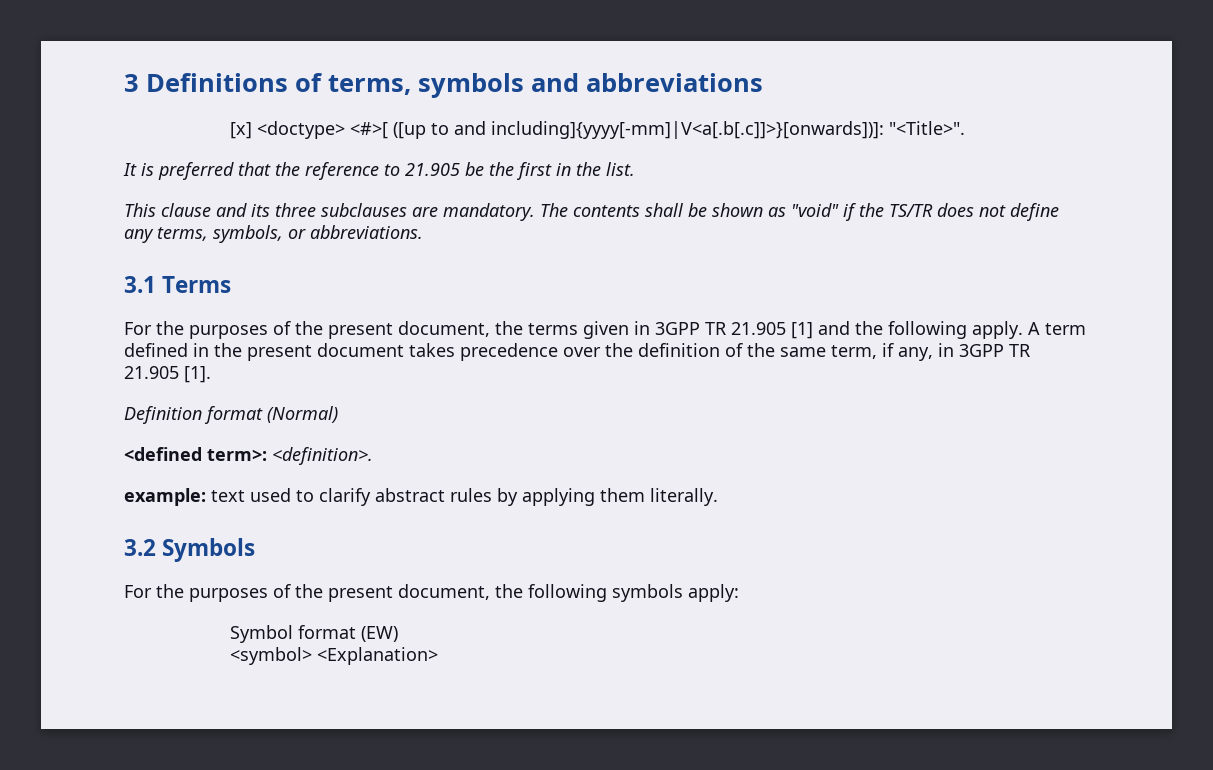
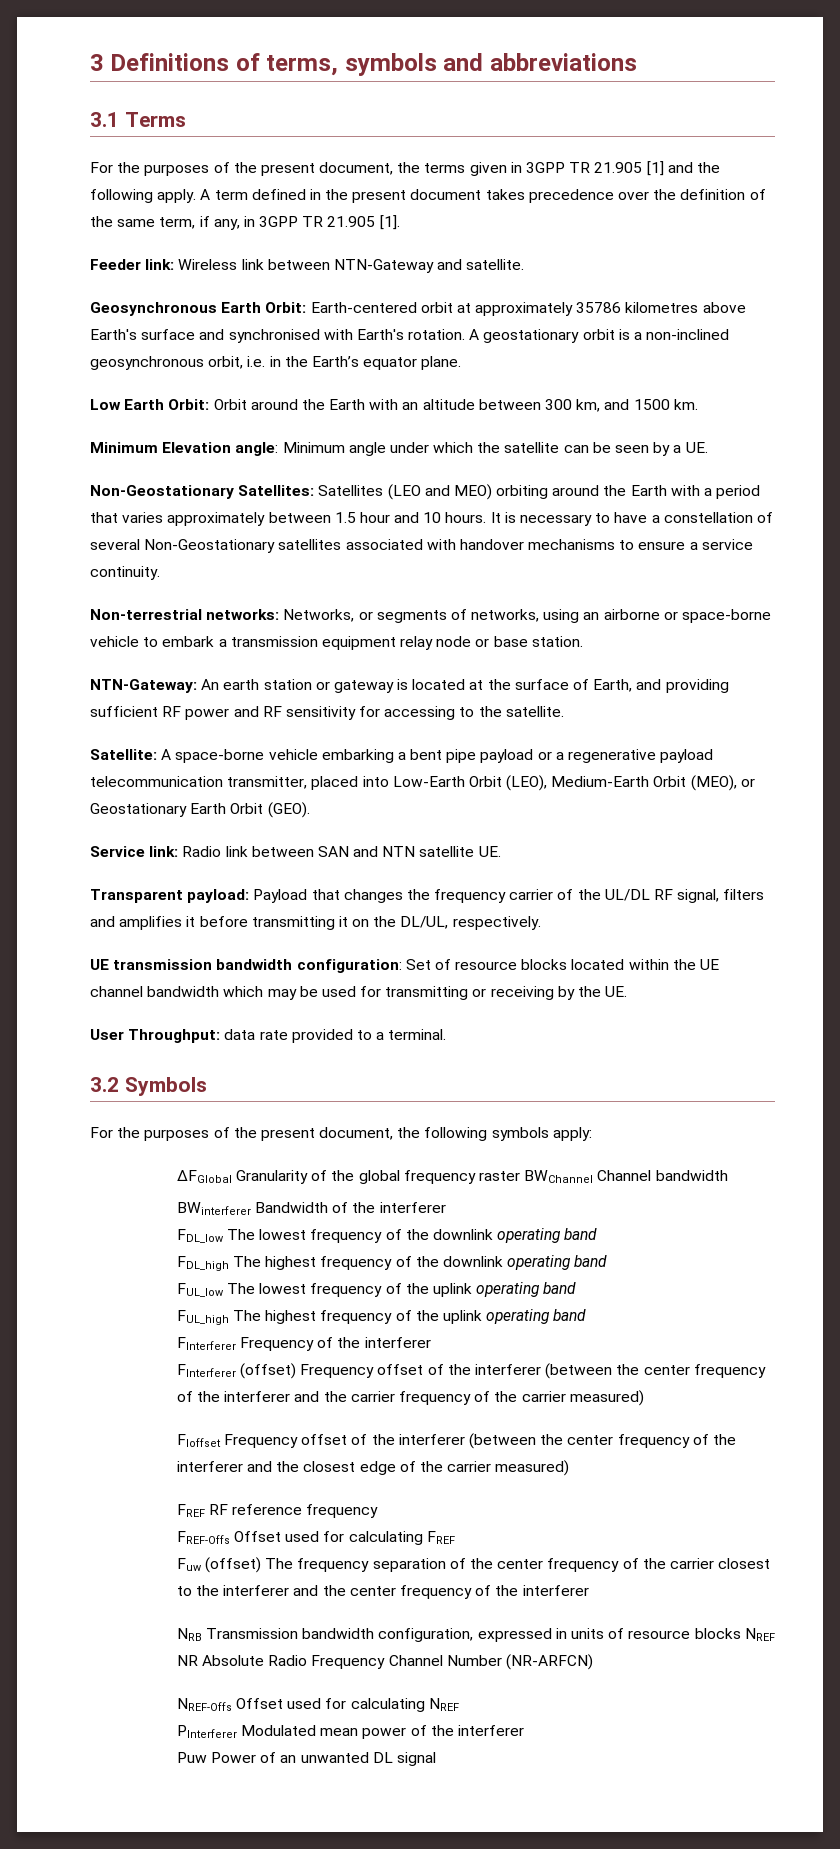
[229,121,965,139] [123,162,635,180] [124,203,1059,221] [124,225,423,243] // [x] <doctype> <#>[ ([up to and including]{yyyy[-mm]|V<a[.b[.c]]>}[onwards])]: "<Title>". // It is preferred that the reference to 21.905 be the first in the list. // This clause and its three subclauses are mandatory. The contents shall be shown as "void" if the TS/TR does not define any terms, symbols, or abbreviations. -> (637, 62) none
[124,406,338,424] [124,447,373,465] [124,488,718,506] Definition format (Normal) // <defined term>: <definition>. // example: text used to clarify abstract rules by applying them literally. -> [90,259,525,273] [90,302,746,316] [90,329,730,343] [90,356,462,370] [90,399,698,412] [90,442,708,456] [90,484,761,500] [90,512,773,526] [90,539,753,553] [90,566,160,580] [90,609,772,623] [90,636,583,650] [90,679,729,693] [90,706,564,720] [90,749,714,763] [90,775,755,791] [90,802,310,818] [90,846,501,857] [90,889,765,903] [90,916,541,930] [90,959,720,973] [90,986,628,1000] [90,1029,447,1043] Feeder link: Wireless link between NTN-Gateway and satellite. // Geosynchronous Earth Orbit: Earth-centered orbit at approximately 35786 kilometres above Earth's surface and synchronised with Earth's rotation. A geostationary orbit is a non-inclined geosynchronous orbit, i.e. in the Earth’s equator plane. // Low Earth Orbit: Orbit around the Earth with an altitude between 300 km, and 1500 km. // Minimum Elevation angle: Minimum angle under which the satellite can be seen by a UE. // Non-Geostationary Satellites: Satellites (LEO and MEO) orbiting around the Earth with a period that varies approximately between 1.5 hour and 10 hours. It is necessary to have a constellation of several Non-Geostationary satellites associated with handover mechanisms to ensure a service continuity. // Non-terrestrial networks: Networks, or segments of networks, using an airborne or space-borne vehicle to embark a transmission equipment relay node or base station. // NTN-Gateway: An earth station or gateway is located at the surface of Earth, and providing sufficient RF power and RF sensitivity for accessing to the satellite. // Satellite: A space-borne vehicle embarking a bent pipe payload or a regenerative payload telecommunication transmitter, placed into Low-Earth Orbit (LEO), Medium-Earth Orbit (MEO), or Geostationary Earth Orbit (GEO). // Service link: Radio link between SAN and NTN satellite UE. // Transparent payload: Payload that changes the frequency carrier of the UL/DL RF signal, filters and amplifies it before transmitting it on the DL/UL, respectively. // UE transmission bandwidth configuration: Set of resource blocks located within the UE channel bandwidth which may be used for transmitting or receiving by the UE. // User Throughput: data rate provided to a terminal.
[229,625,398,643] [229,647,438,665] Symbol format (EW) // <symbol> <Explanation> -> [176,1170,728,1184] [176,1202,446,1215] [176,1228,598,1243] [176,1255,608,1271] [176,1282,577,1297] [176,1309,587,1325] [176,1337,431,1351] [176,1363,766,1379] [176,1390,644,1406] [176,1433,736,1449] [176,1460,570,1476] [176,1504,379,1518] [176,1531,455,1545] [176,1557,771,1573] [176,1585,589,1599] [176,1628,775,1642] [176,1654,594,1670] [176,1698,459,1712] [176,1725,525,1739] [176,1752,437,1766] ΔFGlobal Granularity of the global frequency raster BWChannel Channel bandwidth // BWinterferer Bandwidth of the interferer // FDL_low The lowest frequency of the downlink operating band // FDL_high The highest frequency of the downlink operating band // FUL_low The lowest frequency of the uplink operating band // FUL_high The highest frequency of the uplink operating band // FInterferer Frequency of the interferer // FInterferer (offset) Frequency offset of the interferer (between the center frequency of the interferer and the carrier frequency of the carrier measured) // FIoffset Frequency offset of the interferer (between the center frequency of the interferer and the closest edge of the carrier measured) // FREF RF reference frequency // FREF-Offs Offset used for calculating FREF // Fuw (offset) The frequency separation of the center frequency of the carrier closest to the interferer and the center frequency of the interferer // NRB Transmission bandwidth configuration, expressed in units of resource blocks NREF NR Absolute Radio Frequency Channel Number (NR-ARFCN) // NREF-Offs Offset used for calculating NREF // PInterferer Modulated mean power of the interferer // Puw Power of an unwanted DL signal

